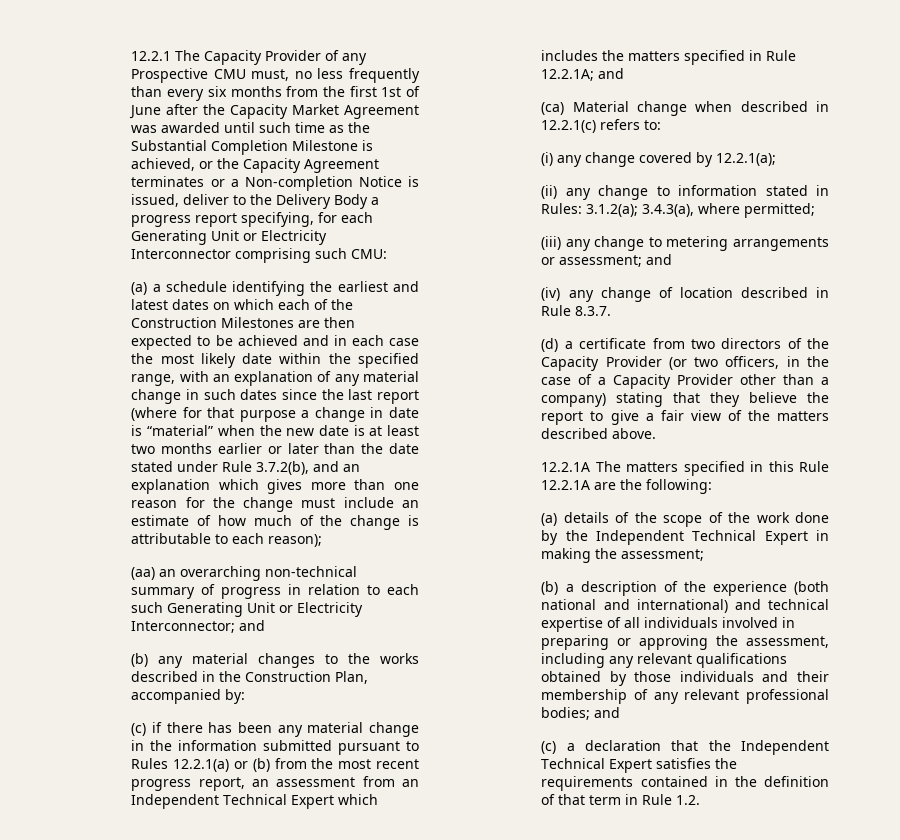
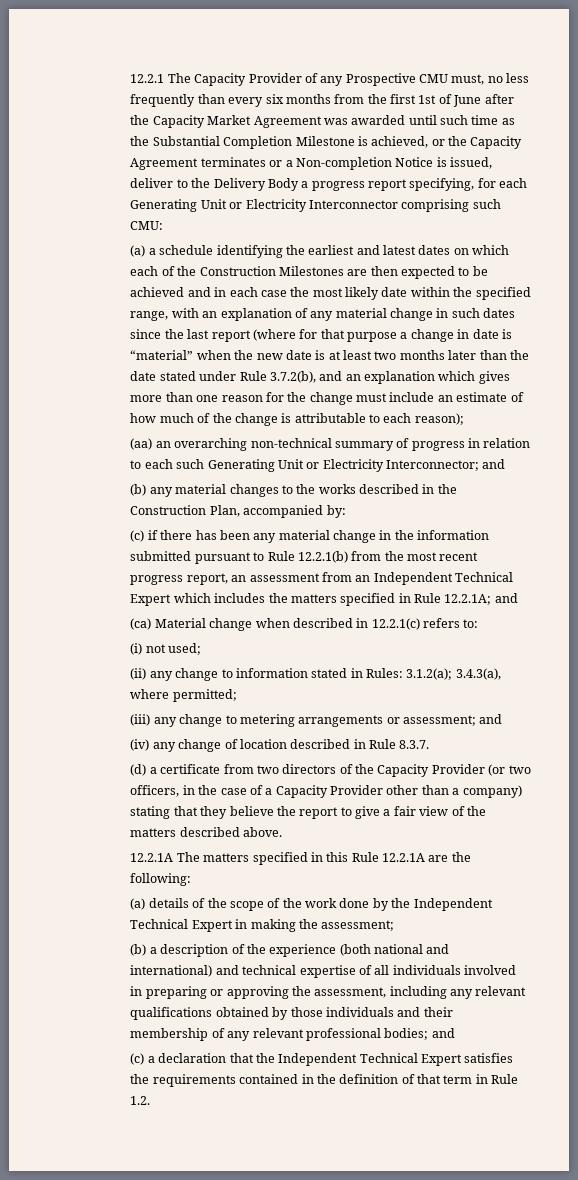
[218,443,282,454] earlier or -> (445, 355) none
[131,758,270,772] Rules 12.2.1(a) or (b) -> [267,551,348,563] Rule 12.2.1(b)
[557,152,777,167] any change covered by 12.2.1(a); -> [145,643,202,655] not used;

